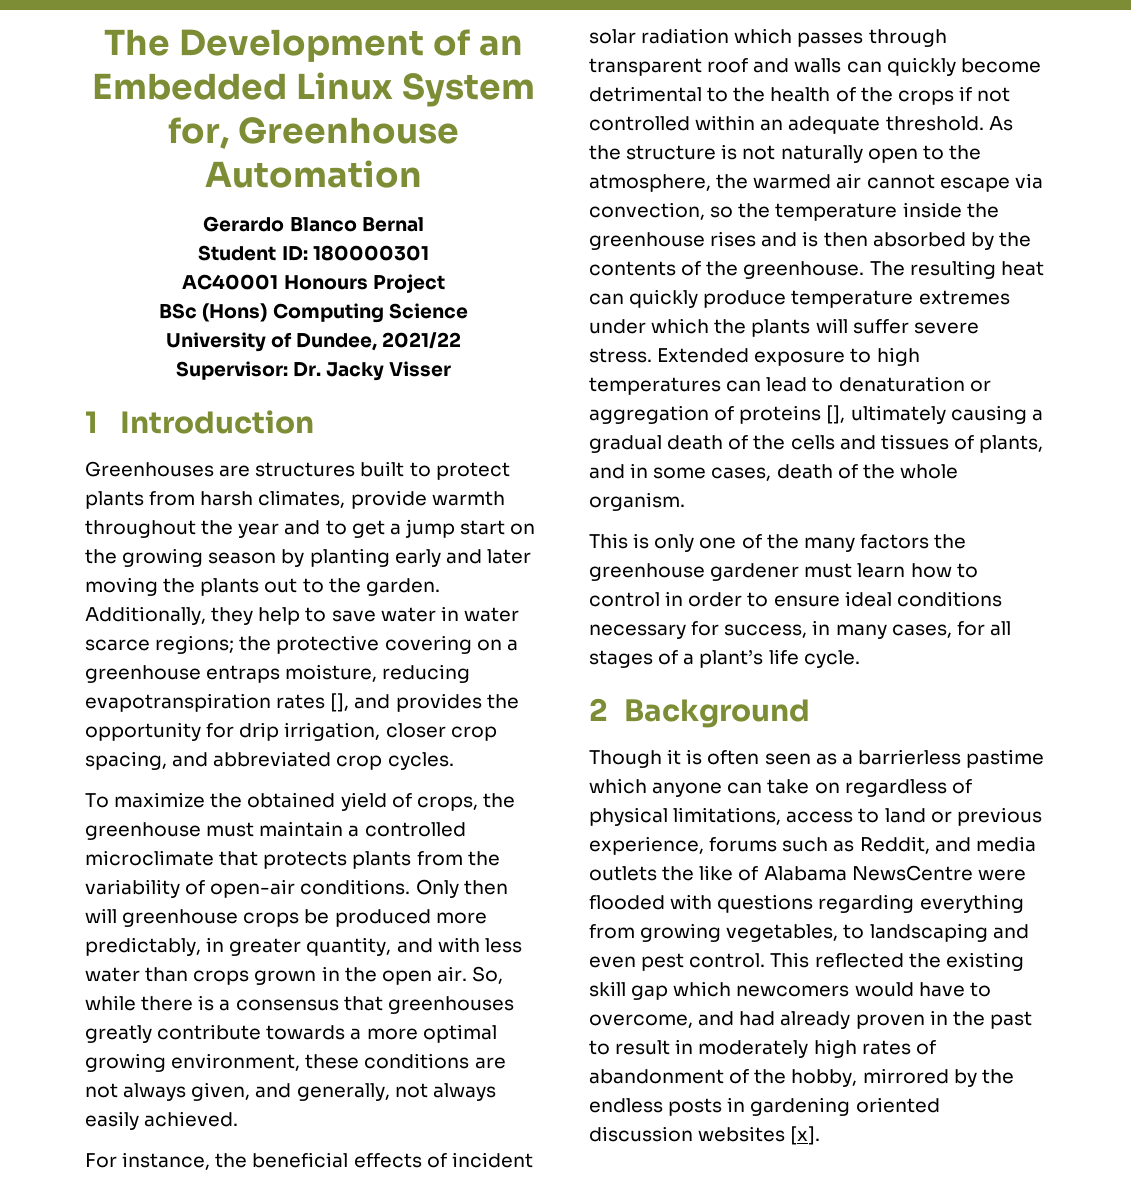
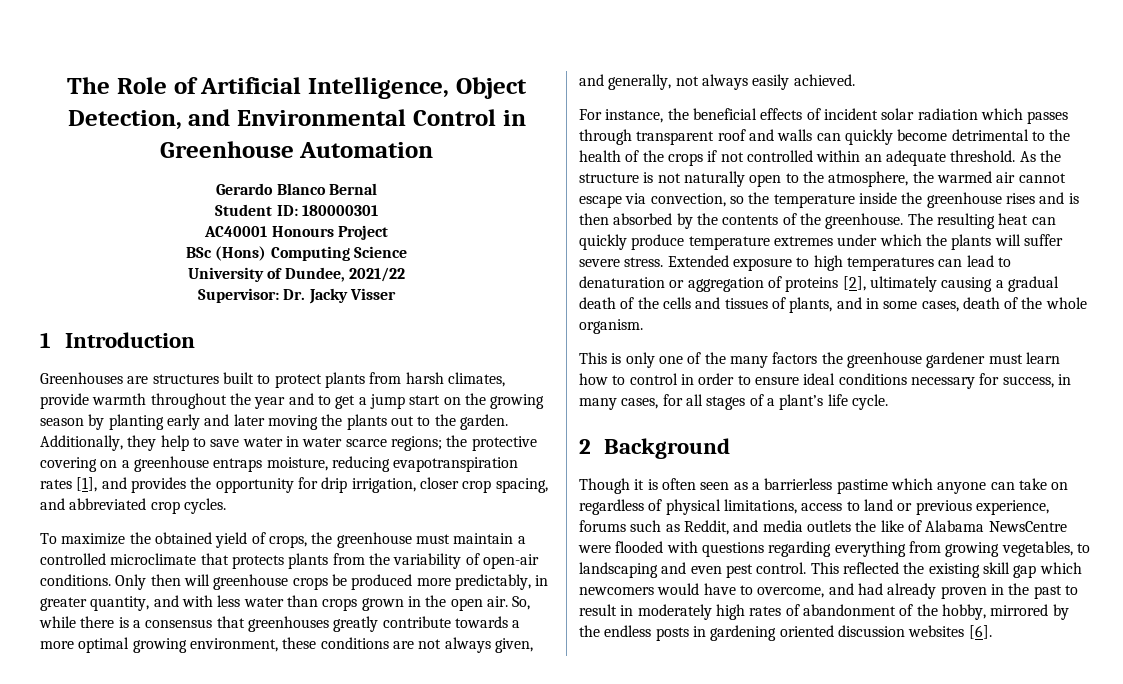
[103,29,524,62] [91,72,536,107] [167,117,229,149] The Development of an Embedded Linux System for, -> [67,77,527,99] [67,109,526,130] The Role of Artificial Intelligence, Object Detection, and Environmental Control in
[330,693,350,712] [], -> [76,477,98,492] [1],
[826,405,846,424] [], -> [842,276,866,291] [2],
[790,1126,821,1145] [x]. -> [968,625,992,639] [6].

